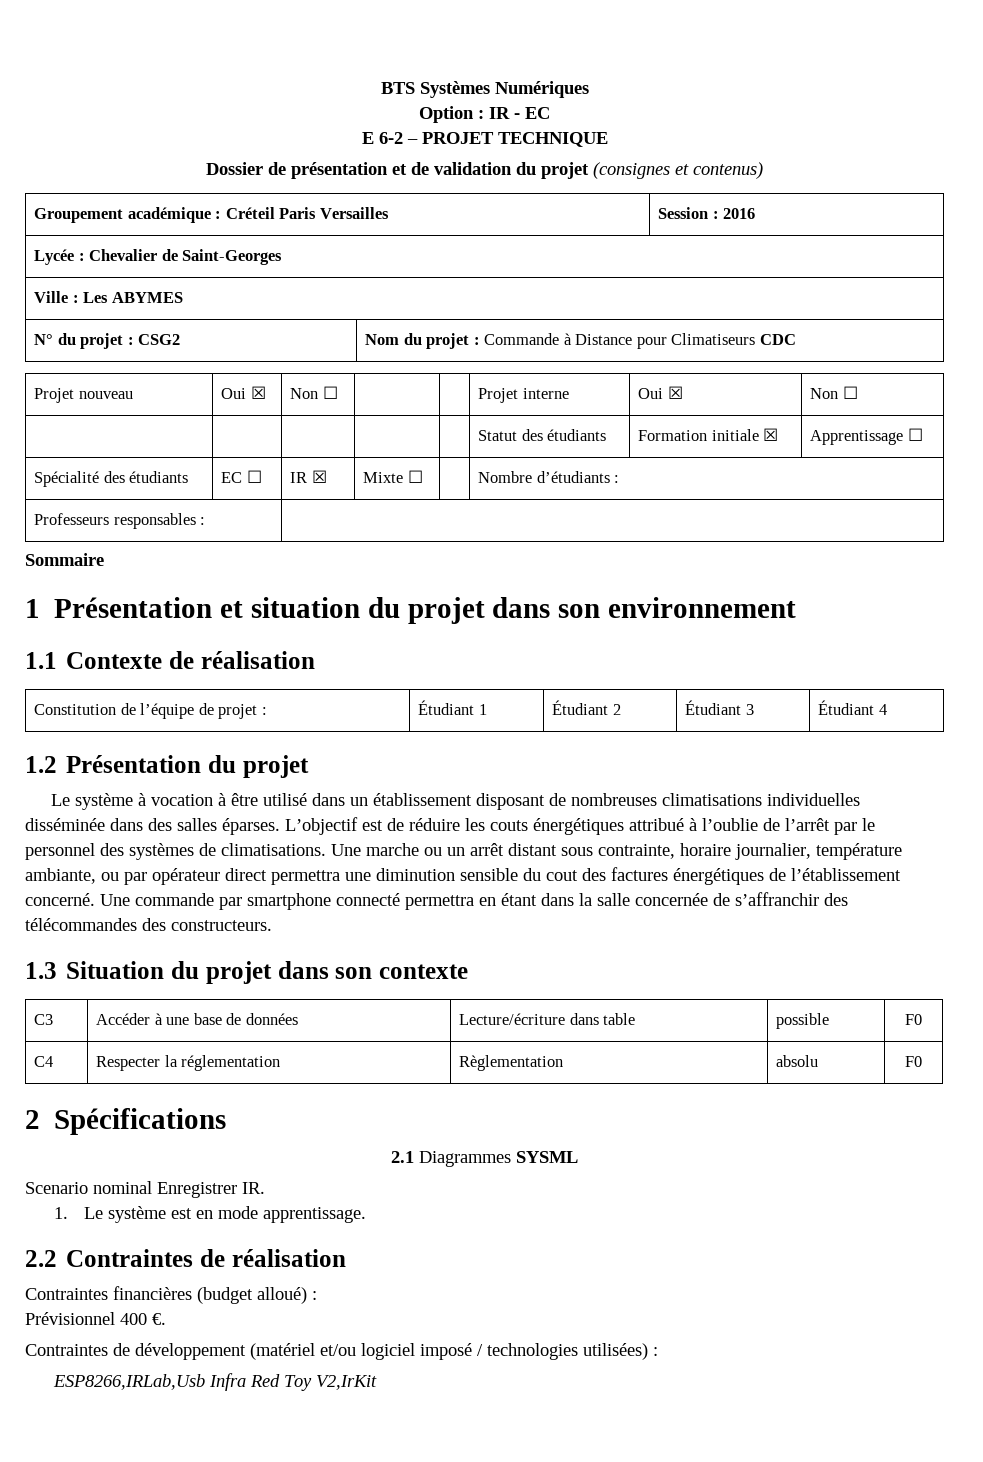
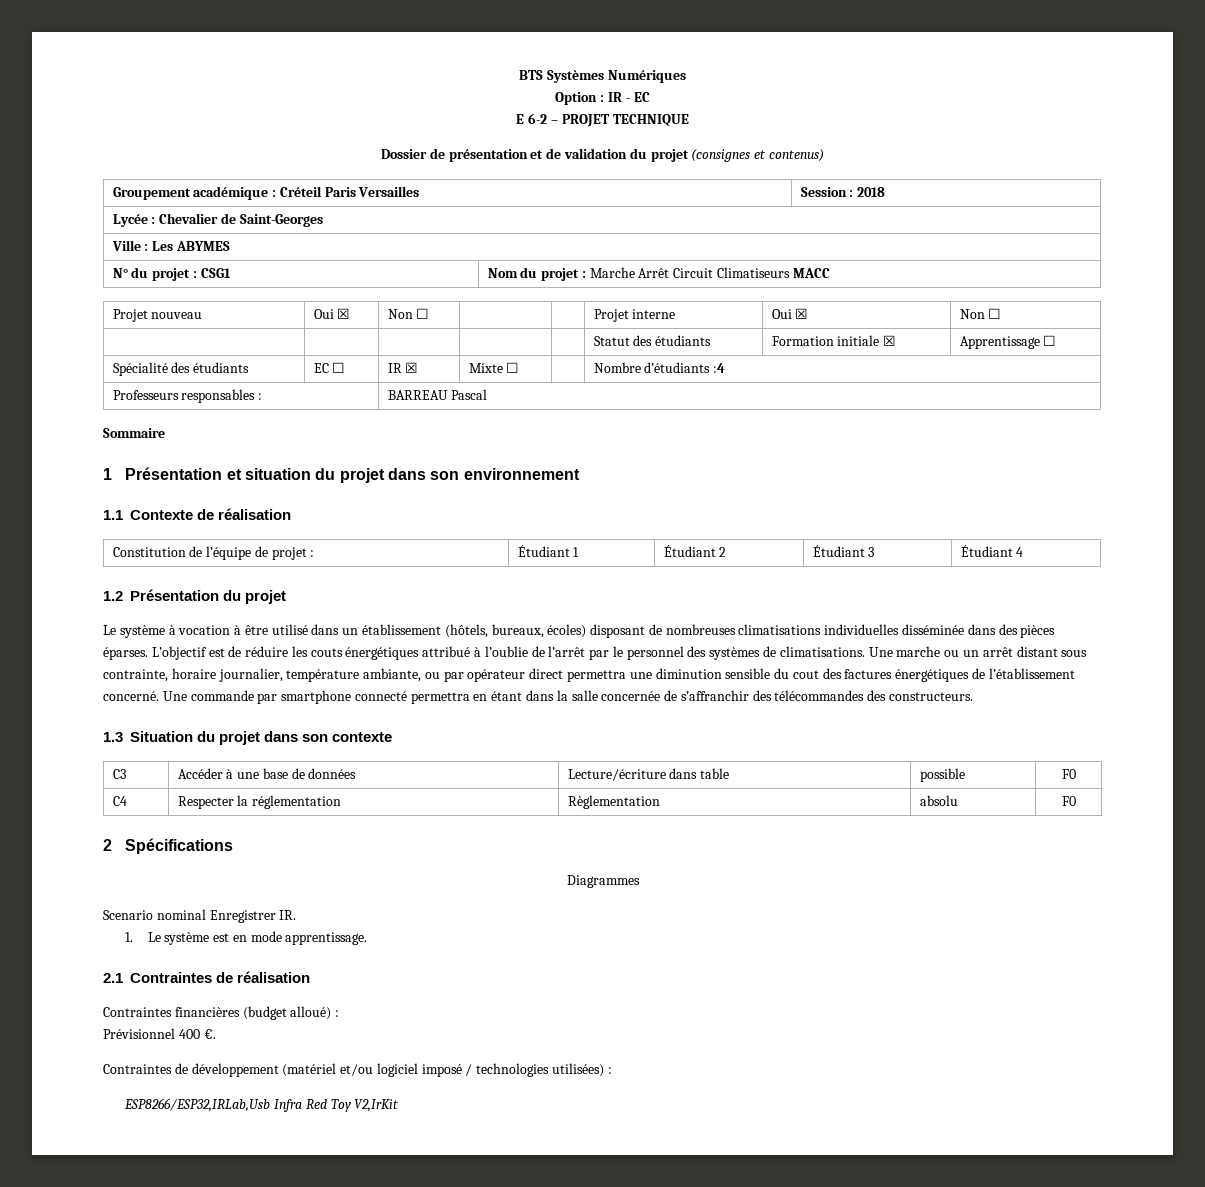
[723,208,756,219] 2016 -> [857,187,886,197] 2018
[138,334,181,345] CSG2 -> [200,268,231,278] CSG1
[484,333,796,349] Commande à Distance pour Climatiseurs CDC -> [589,267,830,278] Marche Arrêt Circuit Climatiseurs MACC
[614,475,620,483] : -> [713,363,726,373] :4
(206, 521) none -> [387,389,488,400] BARREAU Pascal
(473, 799) none -> [444,624,587,638] (hôtels, bureaux, écoles)
[177,818,217,831] salles -> [1020,625,1056,638] pièces
[391,1151,414,1163] 2.1 -> (234, 846) none
[516,1151,578,1163] SYSML -> (640, 881) none
[25,1250,57,1267] 2.2 -> [103,973,123,983] 2.1
[53,1374,206,1390] ESP8266,IRLab,Usb -> [124,1098,271,1112] ESP8266/ESP32,IRLab,Usb

